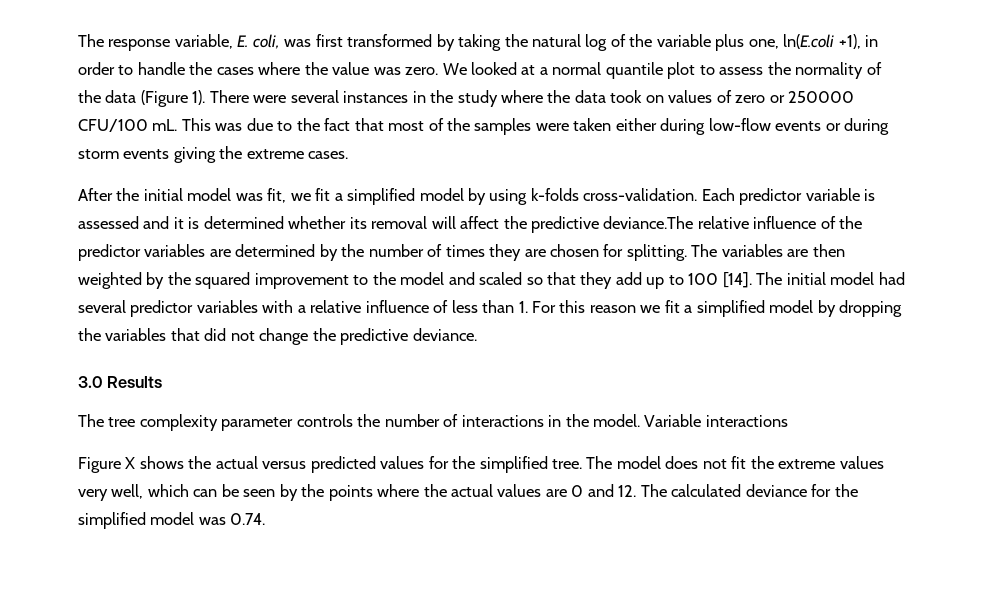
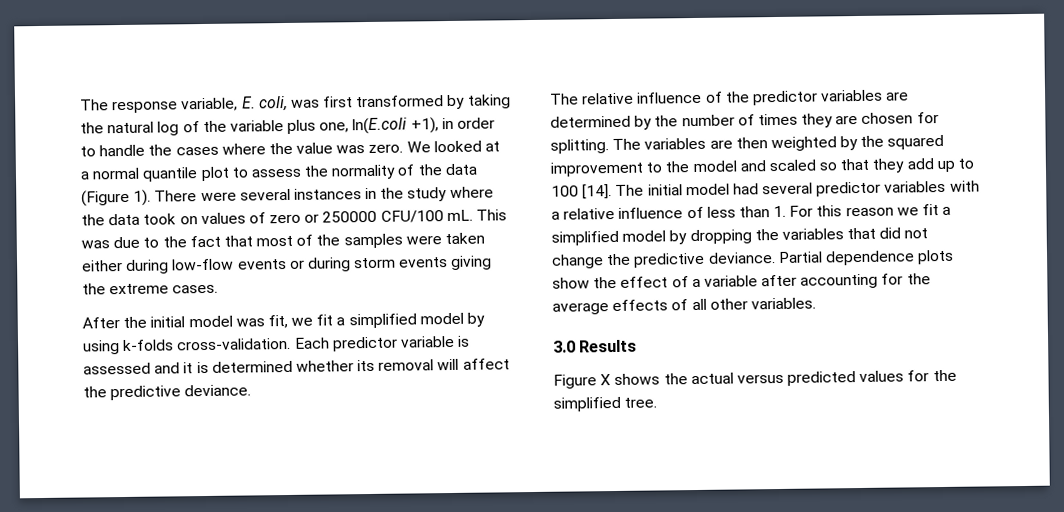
[603,216,694,229] deviance.The -> [184,384,252,397] [550,93,579,105] deviance. // The
[78,376,163,388] [78,414,788,431] // 3.0 Results // The tree complexity parameter controls the number of interactions in the model. Variable interactions -> [777,249,955,266] [552,273,931,289] [552,297,816,315] [553,339,638,353] Partial dependence plots show the effect of a variable after accounting for the average effects of all other variables. // 3.0 Results
[586,456,884,469] [78,484,858,501] [78,512,266,529] The model does not fit the extreme values very well, which can be seen by the points where the actual values are 0 and 12. The calculated deviance for the simplified model was 0.74. -> (658, 402) none

